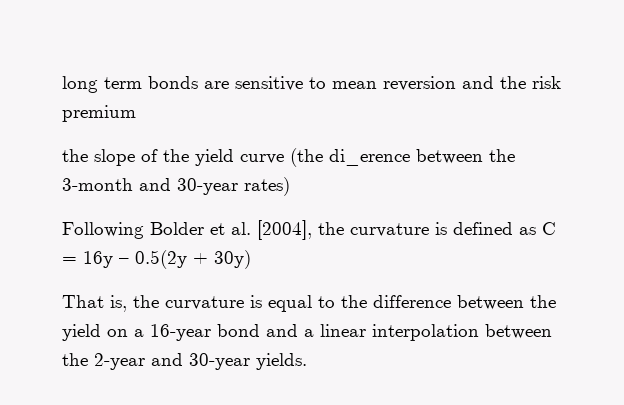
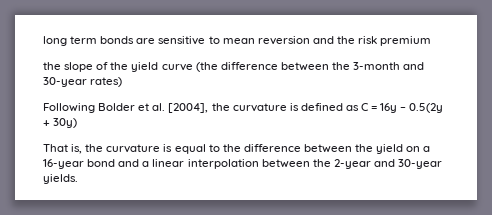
[329,149,410,166] di_erence -> [220,62,278,70] difference

